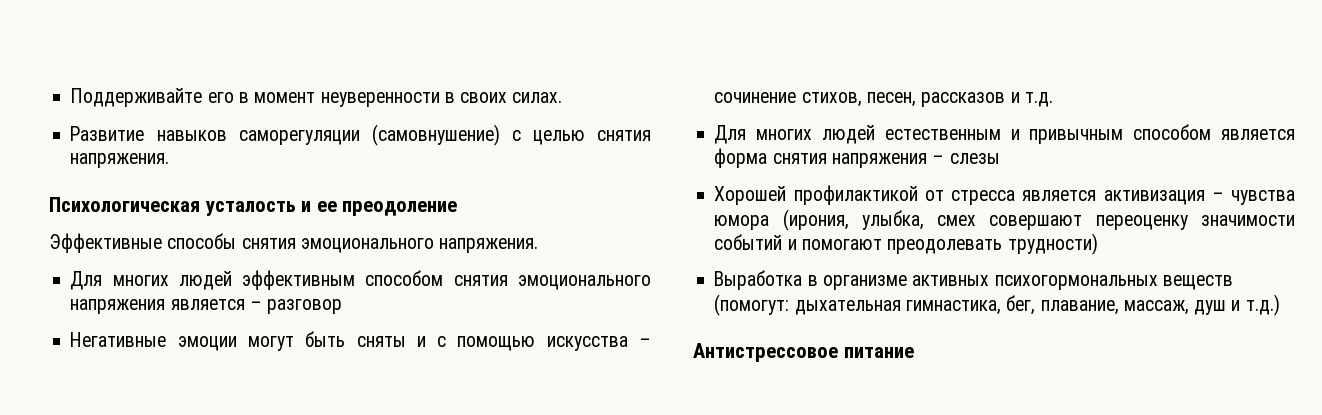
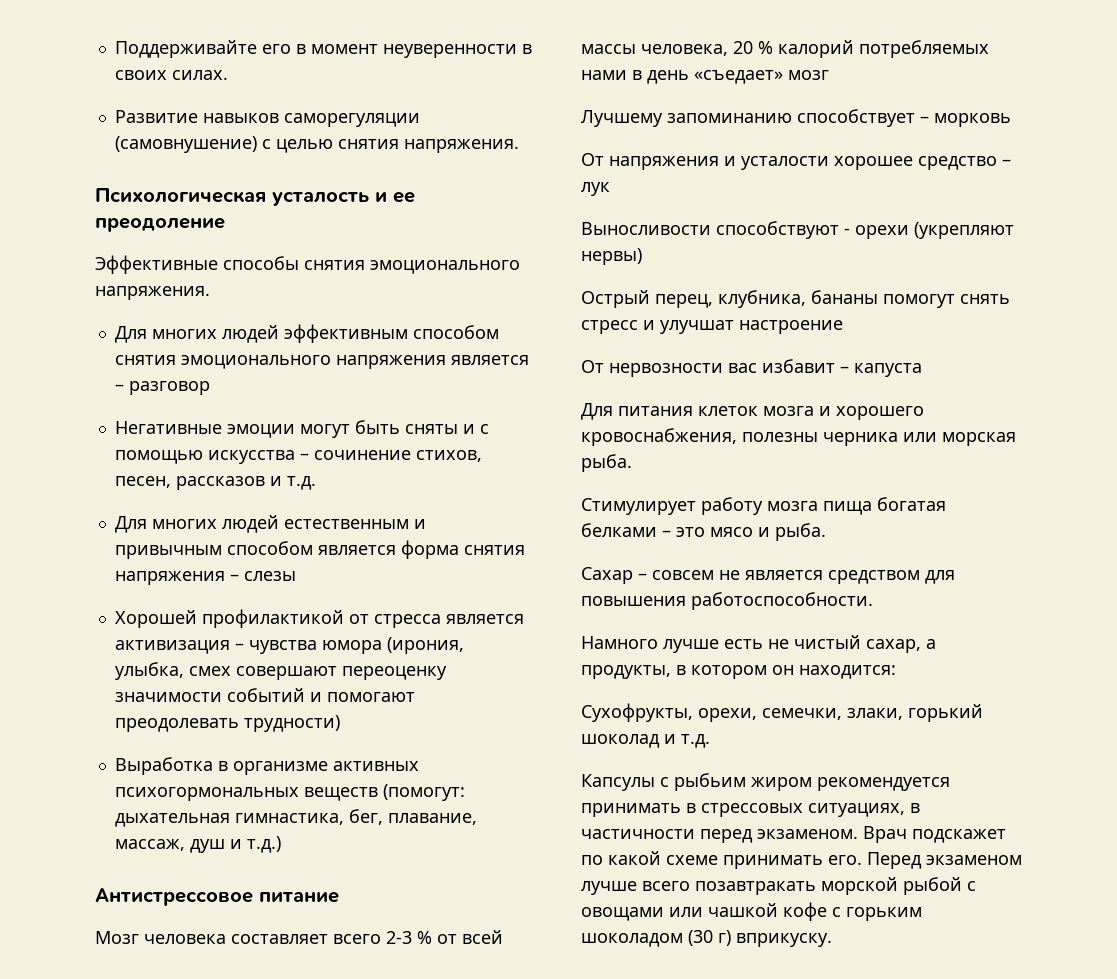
(914, 352) none -> [95,930,503,944] [581,40,989,58] [581,70,829,84] [581,109,1011,127] [581,153,1011,170] [581,182,610,196] [581,221,1014,239] [581,248,642,265] [581,290,1010,308] [581,320,843,334] [581,359,922,377] [581,403,924,420] [581,428,1016,446] [581,454,632,472] [581,497,946,515] [581,523,826,541] [581,567,955,584] [581,592,873,610] [581,635,936,653] [581,665,896,679] [581,703,983,722] [581,734,710,748] [581,773,950,791] [581,803,920,817] [581,826,1006,843] [581,851,1022,869] [581,877,976,895] [581,902,922,921] [581,930,832,947] // Мозг человека составляет всего 2-3 % от всей массы человека, 20 % калорий потребляемых нами в день «съедает» мозг // Лучшему запоминанию способствует – морковь // От напряжения и усталости хорошее средство – лук // Выносливости способствуют - орехи (укрепляют нервы) // Острый перец, клубника, бананы помогут снять стресс и улучшат настроение // От нервозности вас избавит – капуста // Для питания клеток мозга и хорошего кровоснабжения, полезны черника или морская рыба. // Стимулирует работу мозга пища богатая белками – это мясо и рыба. // Сахар – совсем не является средством для повышения работоспособности. // Намного лучше есть не чистый сахар, а продукты, в котором он находится: // Сухофрукты, орехи, семечки, злаки, горький шоколад и т.д. // Капсулы с рыбьим жиром рекомендуется принимать в стрессовых ситуациях, в частичности перед экзаменом. Врач подскажет по какой схеме принимать его. Перед экзаменом лучше всего позавтракать морской рыбой с овощами или чашкой кофе с горьким шоколадом (30 г) вприкуску.

